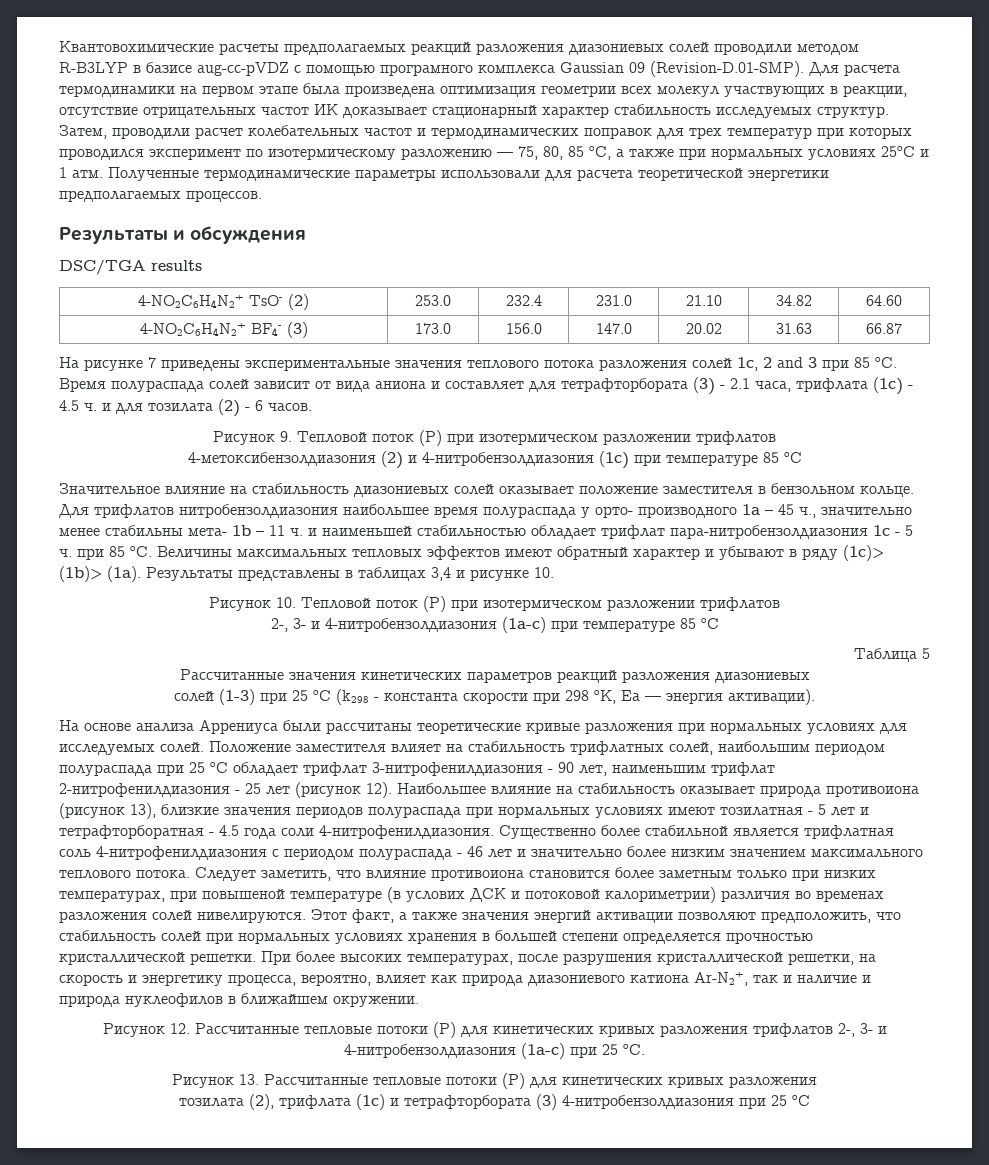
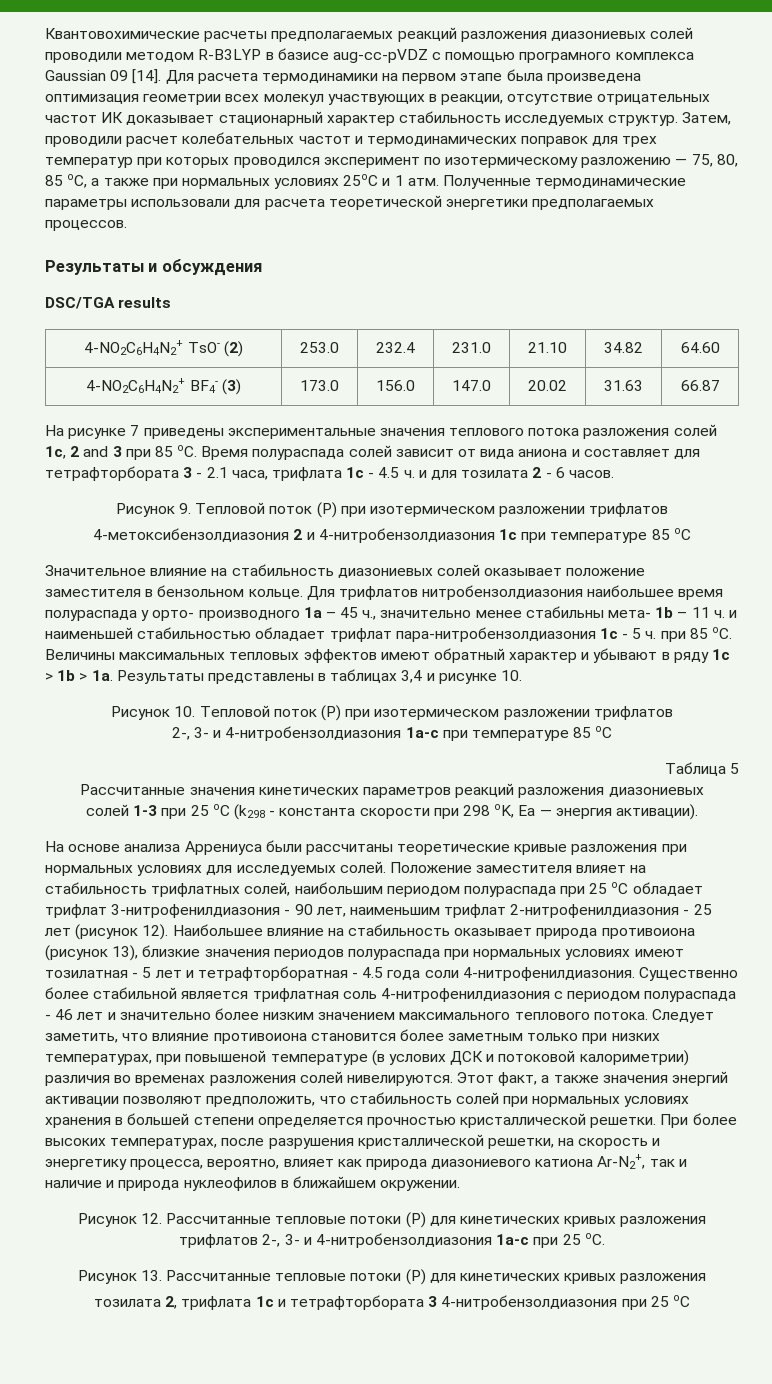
[650,61,804,77] (Revision-D.01-SMP). -> [132,69,162,84] [14].
[693,377,715,395] (3) -> [183,467,193,478] 3
[873,377,903,395] (1с) -> [346,467,365,478] 1с
[218,399,240,417] (2) -> [532,467,542,478] 2
[380,451,629,469] (2) и 4-нитробензолдиазония (1c) -> [293,528,517,543] 2 и 4-нитробензолдиазония 1c
[843,545,884,561] [59,566,141,582] (1c)> (1b)> (1a). -> [712,649,731,660] [45,670,113,681] 1c > 1b > 1a.
[501,617,546,633] (1a-c) -> [405,727,439,738] 1a-c
[219,689,255,705] (1-3) -> [133,805,158,816] 1-3
[521,1043,565,1059] (1a-c) -> [496,1234,530,1245] 1a-c
[249,1094,385,1110] (2), трифлата (1c) -> [165,1296,274,1310] 2, трифлата 1c
[536,1094,557,1110] (3) -> [428,1296,438,1307] 3

